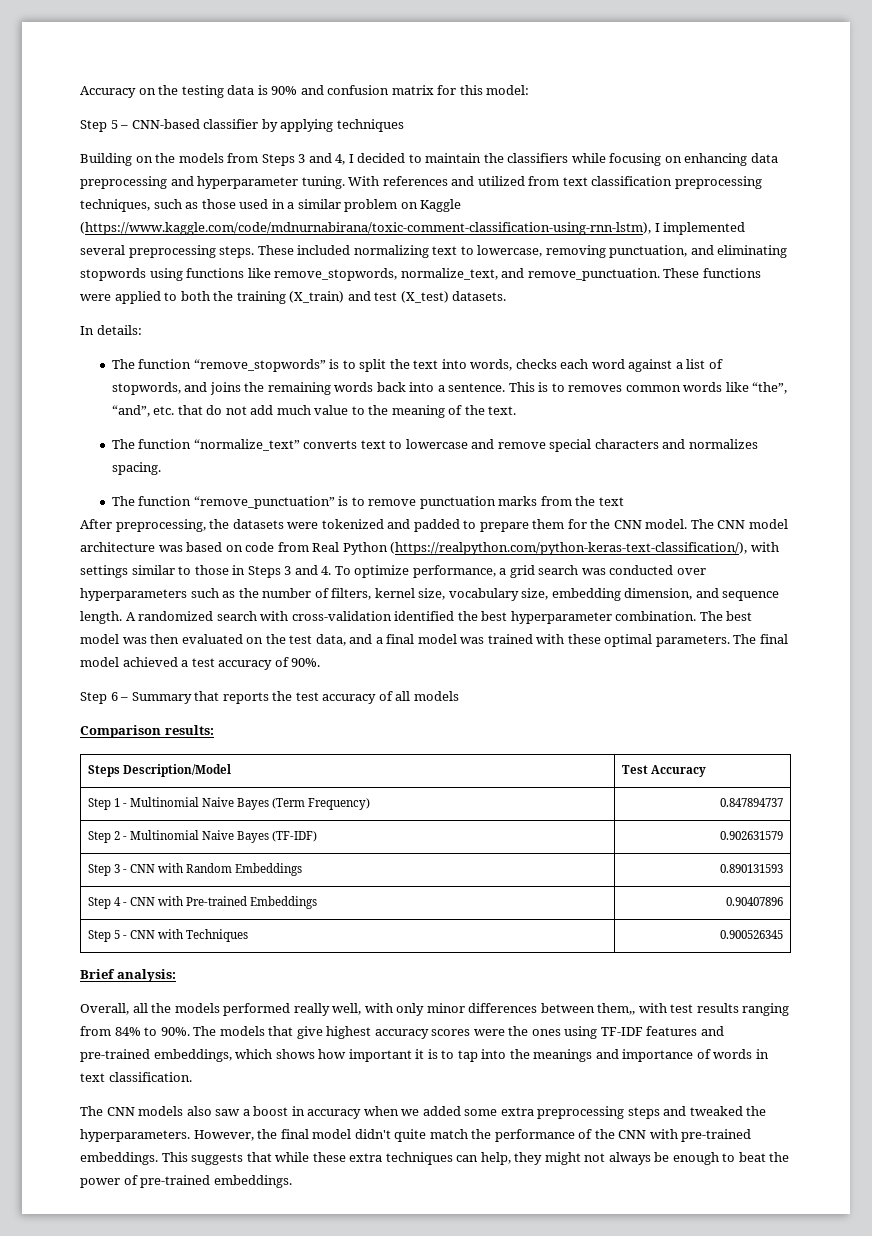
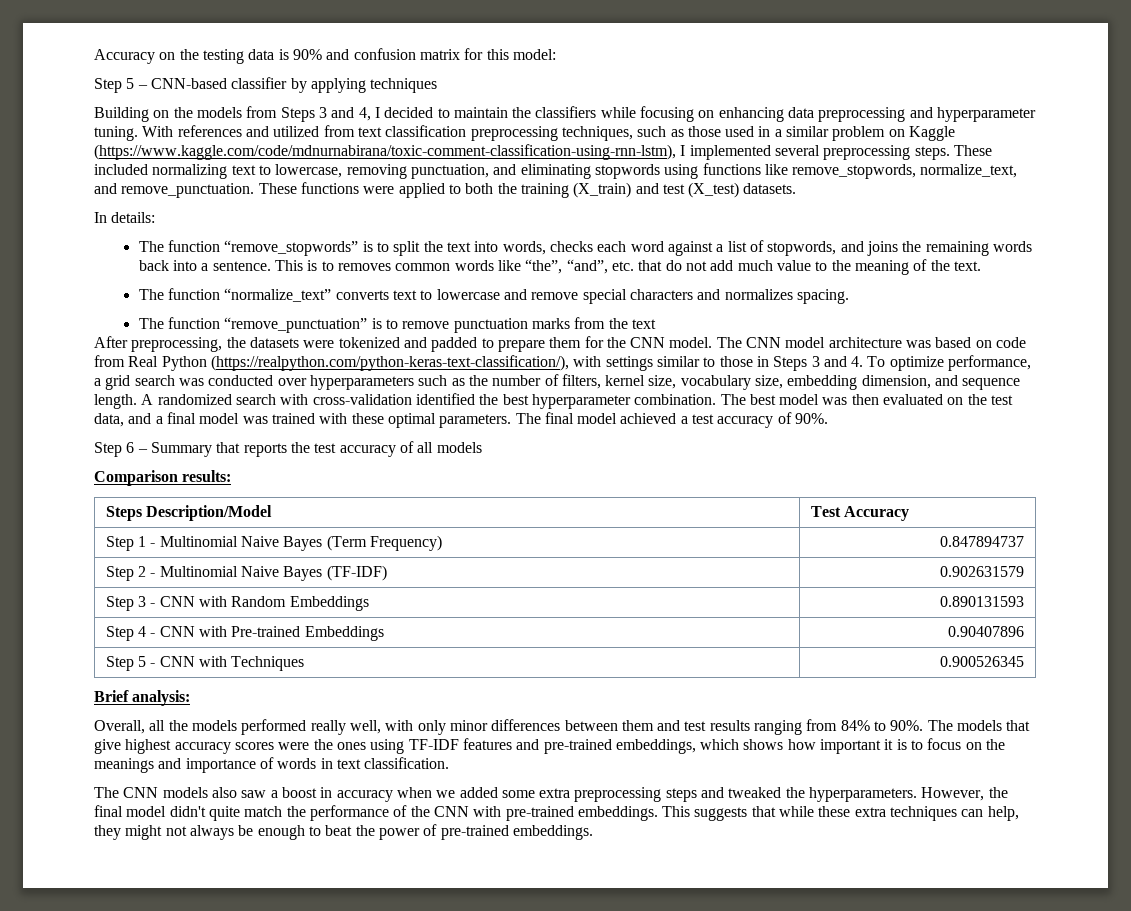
[597,1003,667,1015] them,, with -> [621,720,681,731] them and
[457,1049,507,1062] tap into -> [927,738,982,750] focus on

